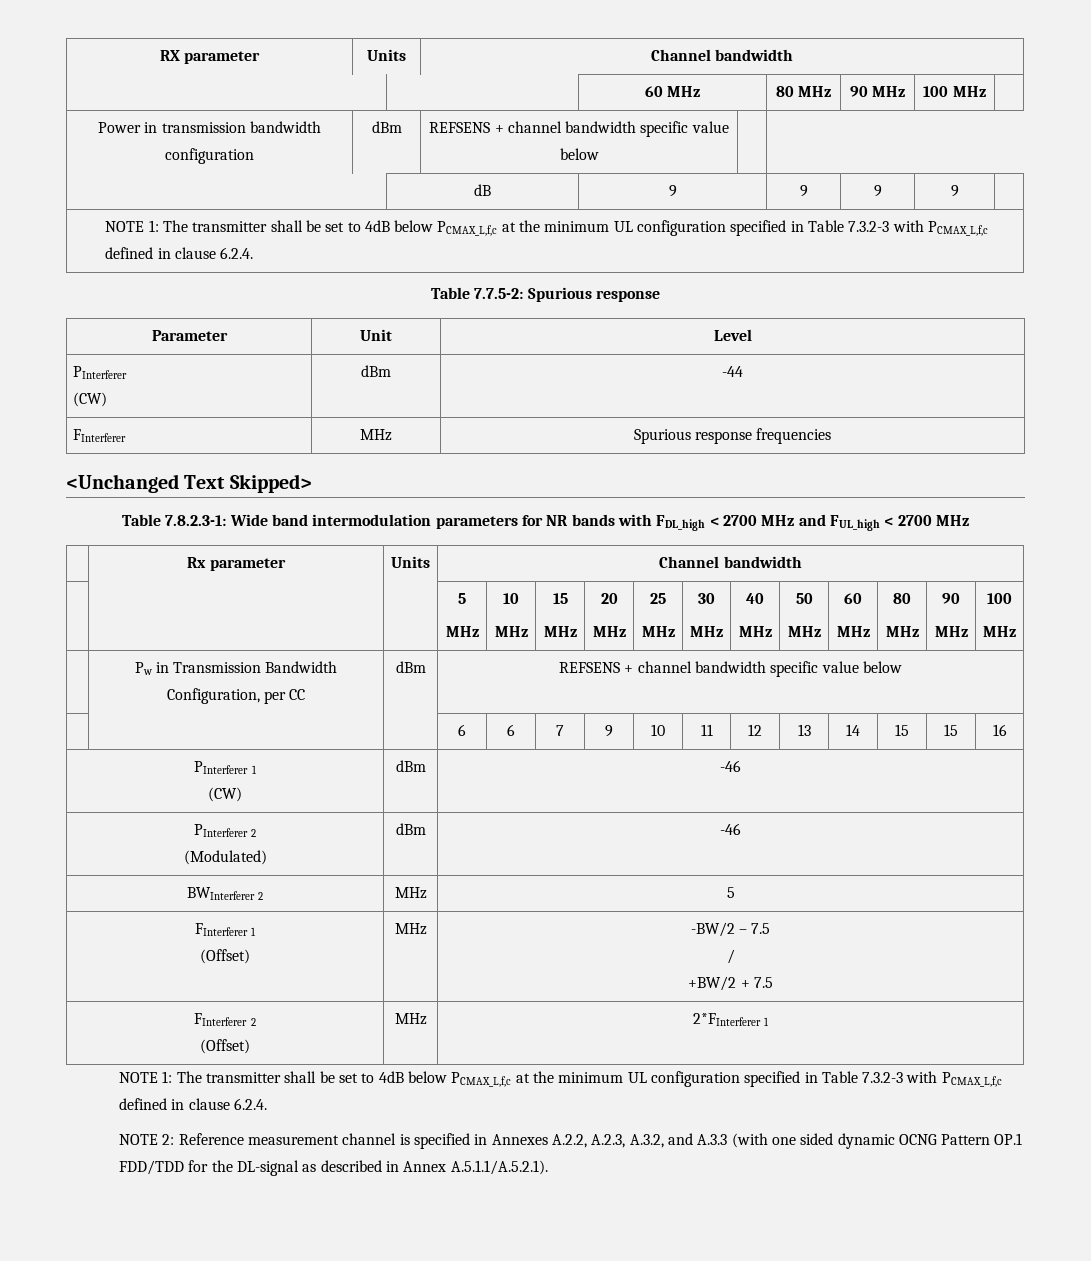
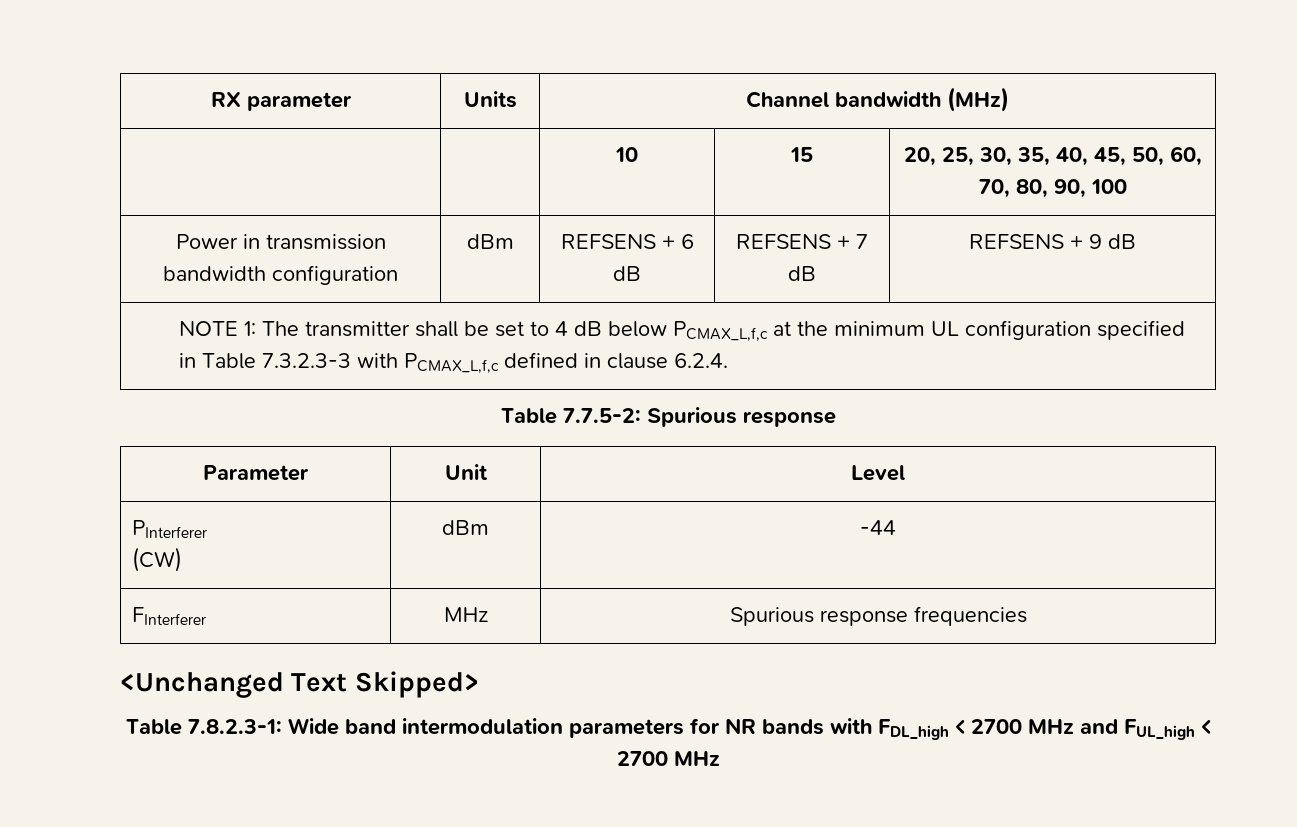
[644,86,701,97] [775,86,832,97] [849,86,906,97] [923,86,986,97] // | | 60 MHz | 80 MHz | 90 MHz | 100 MHz | -> [947,87,1009,112] [615,147,638,162] [790,147,813,162] [903,146,1202,166] [978,179,1127,198] (MHz) // | | 10 | 15 | 20, 25, 30, 35, 40, 45, 50, 60, 70, 80, 90, 100
[507,121,729,137] [559,148,599,160] [474,184,491,196] [668,185,677,197] [799,185,808,197] [873,185,882,197] [950,185,959,197] [105,220,390,232] channel bandwidth specific value below | // | dB | 9 | 9 | 9 | 9 | // NOTE 1: The transmitter shall be set to 4dB -> [680,234,694,249] [613,266,641,281] [736,234,868,249] [788,266,816,281] [969,234,1136,249] [178,321,602,337] 6 dB | REFSENS + 7 dB | REFSENS + 9 dB // NOTE 1: The transmitter shall be set to 4 dB
[848,221,890,232] 7.3.2-3 -> [261,353,351,368] 7.3.2.3-3
[187,557,286,571] [391,556,430,568] [659,556,802,568] [458,593,466,604] [445,626,479,637] [503,593,519,604] [494,626,528,637] [552,593,568,604] [543,626,577,637] [600,593,618,604] [592,626,626,637] [650,593,666,604] [641,626,675,637] [698,593,715,604] [690,626,723,637] [746,593,764,604] [738,626,772,637] [795,593,813,604] [787,626,821,637] [844,593,862,604] [836,626,870,637] [893,593,911,604] [885,626,919,637] [942,593,960,604] [934,626,968,637] [987,593,1012,604] [983,626,1016,637] [134,661,338,675] [166,688,306,704] [395,661,426,673] [559,661,902,677] [458,724,466,736] [507,724,515,736] [556,725,564,736] [605,725,613,737] [651,724,665,736] [700,724,713,736] [748,724,762,736] [797,724,811,736] [846,724,860,736] [895,724,909,736] [944,724,958,736] [992,724,1007,736] [194,761,257,774] [208,787,242,802] [395,760,426,772] [720,760,741,772] [193,824,257,837] [183,850,267,865] [395,823,426,835] [720,823,741,835] [186,887,264,900] [394,887,427,899] [726,887,735,898] [194,923,257,936] [200,949,250,964] [394,923,427,935] [690,922,771,937] [726,949,735,964] [688,976,773,991] [194,1013,256,1026] [200,1039,250,1054] [394,1013,427,1025] [692,1013,770,1026] [119,1071,1002,1087] [119,1098,268,1110] [119,1133,1023,1149] [119,1160,548,1176] // | Rx parameter | Units | Channel bandwidth // | | | 5 // MHz | 10 // MHz | 15 // MHz | 20 // MHz | 25 // MHz | 30 // MHz | 40 // MHz | 50 // MHz | 60 // MHz | 80 // MHz | 90 // MHz | 100 // MHz // | Pw in Transmission Bandwidth Configuration, per CC | dBm | REFSENS + channel bandwidth specific value below // | | | 6 | 6 | 7 | 9 | 10 | 11 | 12 | 13 | 14 | 15 | 15 | 16 // PInterferer 1 // (CW) | dBm | -46 // PInterferer 2 // (Modulated) | dBm | -46 // BWInterferer 2 | MHz | 5 // FInterferer 1 // (Offset) | MHz | -BW/2 – 7.5 // / // +BW/2 + 7.5 // FInterferer 2 // (Offset) | MHz | 2*FInterferer 1 // NOTE 1: The transmitter shall be set to 4dB below PCMAX_L,f,c at the minimum UL configuration specified in Table 7.3.2-3 with PCMAX_L,f,c defined in clause 6.2.4. // NOTE 2: Reference measurement channel is specified in Annexes A.2.2, A.2.3, A.3.2, and A.3.3 (with one sided dynamic OCNG Pattern OP.1 FDD/TDD for the DL-signal as described in Annex A.5.1.1/A.5.2.1). -> (720, 758) none

